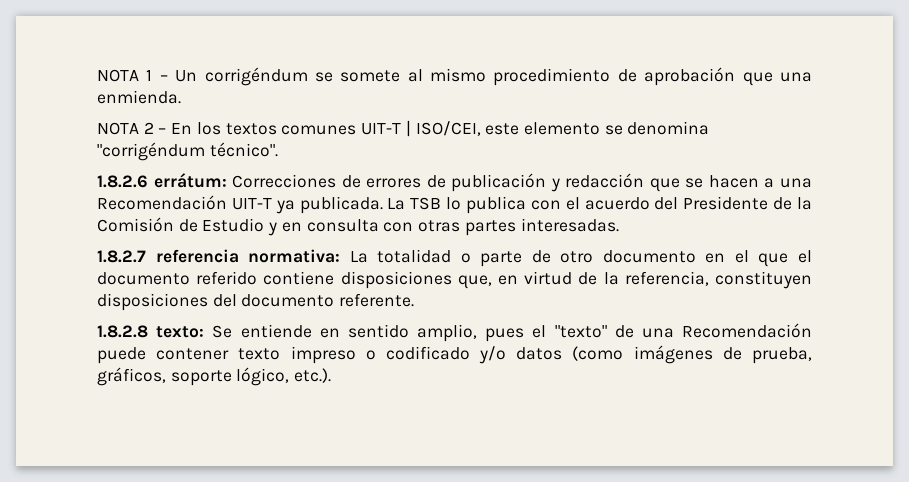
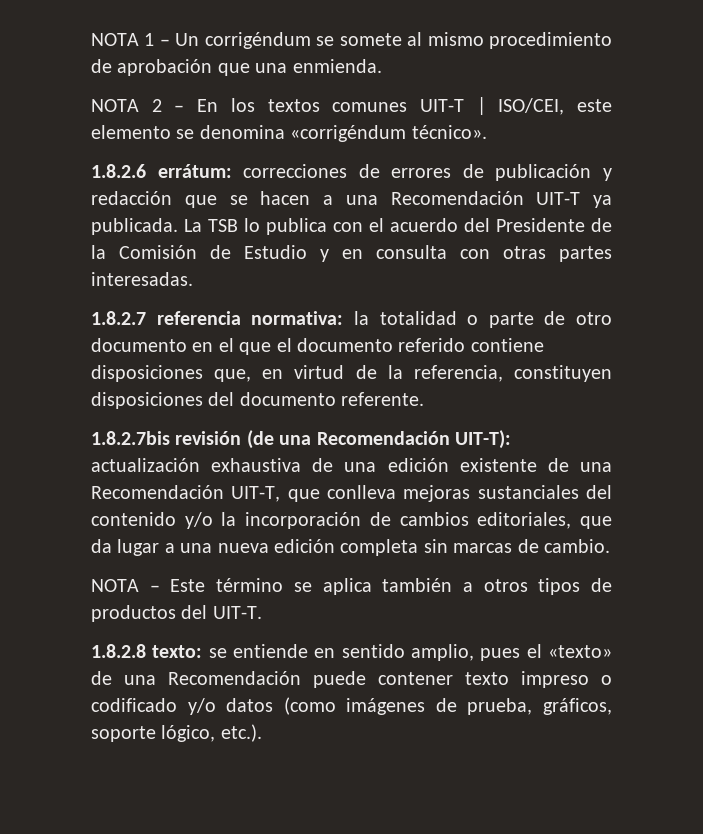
[97,142,278,161] "corrigéndum técnico". -> [290,125,487,142] «corrigéndum técnico».
[232,174,337,188] Correcciones -> [243,164,348,178] correcciones
[349,251,368,263] La -> [353,311,369,325] la
(415, 300) none -> [91,430,511,449] [91,458,613,472] [91,485,612,502] [91,512,612,529] [91,539,610,556] [91,578,612,595] [91,605,262,622] // 1.8.2.7bis revisión (de una Recomendación UIT-T): actualización exhaustiva de una edición existente de una Recomendación UIT-T, que conlleva mejoras sustanciales del contenido y/o la incorporación de cambios editoriales, que da lugar a una nueva edición completa sin marcas de cambio. // NOTA – Este término se aplica también a otros tipos de productos del UIT-T.
[212,325,233,338] Se -> [208,648,227,658] se
[554,325,607,338] "texto" -> [548,645,612,658] «texto»

